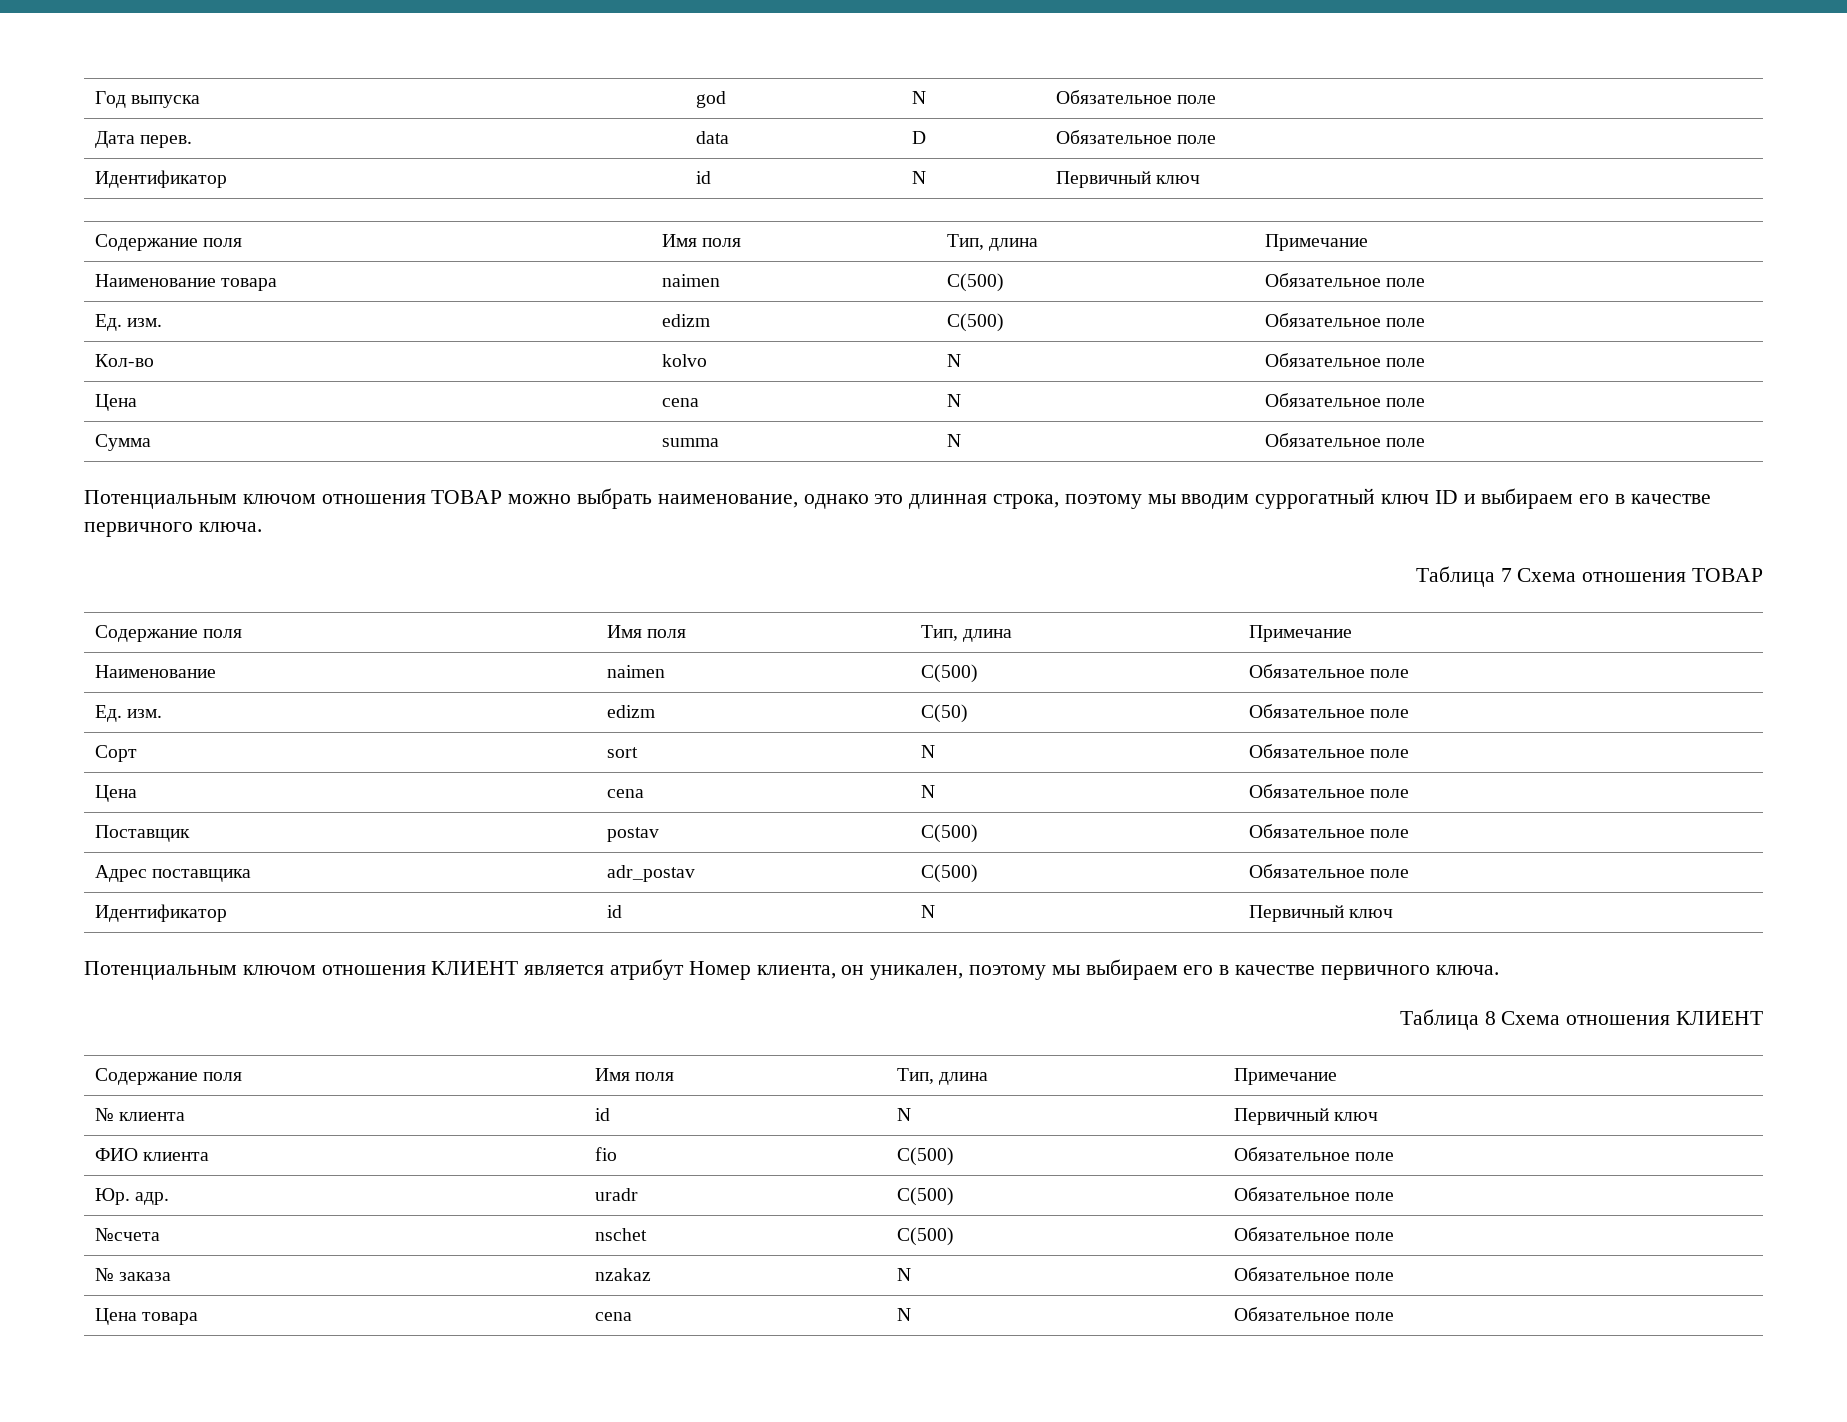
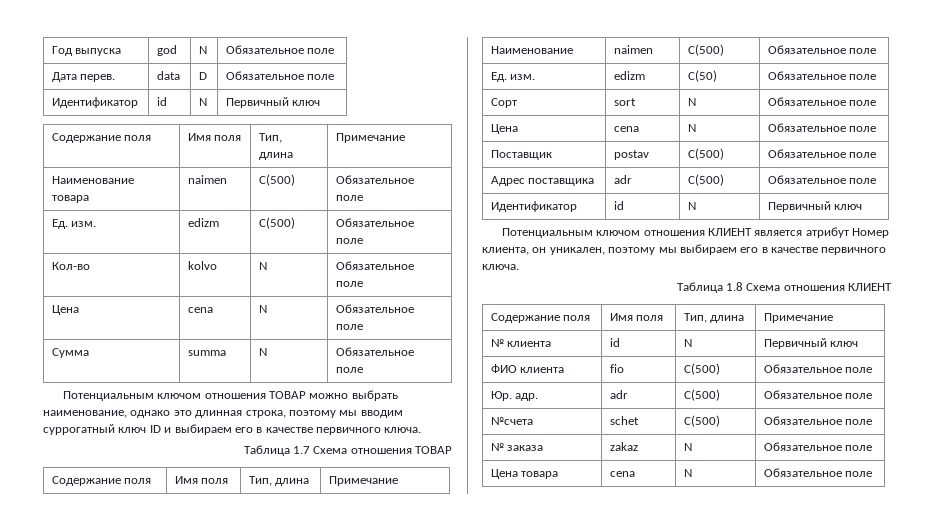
[1500,568,1512,582] 7 -> [292,446,310,454] 1.7
[606,865,695,882] adr_postav -> [614,175,633,184] adr
[1484,1011,1496,1025] 8 -> [725,282,743,291] 1.8
[594,1188,638,1201] uradr -> [610,390,629,399] adr
[594,1228,647,1241] nschet -> [610,416,640,425] schet
[594,1268,651,1281] nzakaz -> [610,442,639,451] zakaz

